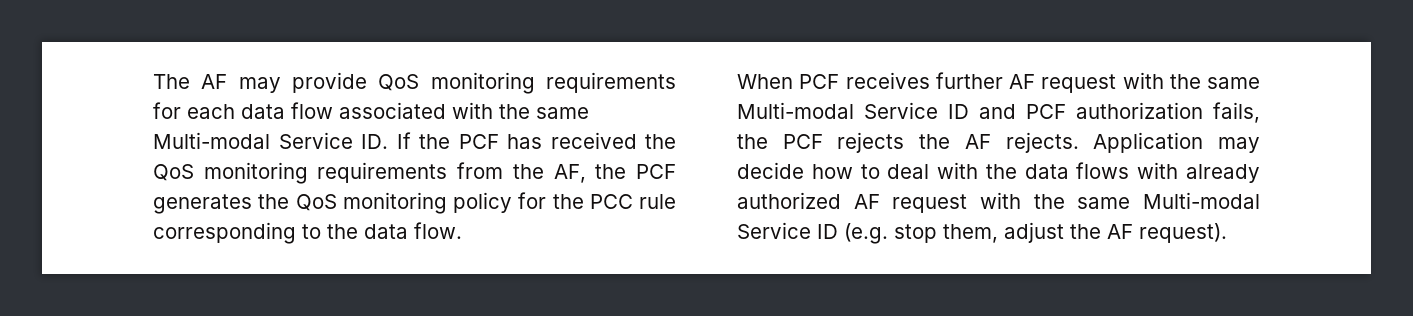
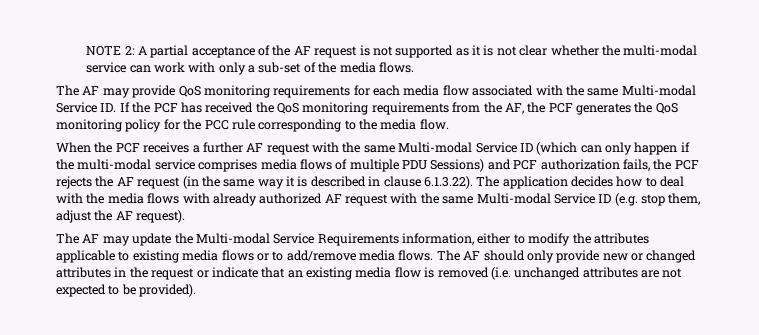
(153, 81) none -> [86,45,698,58] [86,62,414,75] NOTE 2: A partial acceptance of the AF request is not supported as it is not clear whether the multi-modal service can work with only a sub-set of the media flows. //
[241,104,285,119] data -> [403,85,440,96] media
[364,224,408,239] data -> [380,119,417,130] media
(793, 81) none -> [94,142,113,153] the
(930, 80) none -> [192,145,200,153] a
(969, 111) none -> [536,142,690,155] [56,159,485,172] (which can only happen if the multi-modal service comprises media flows of multiple PDU Sessions)
[1005,132,1260,153] [737,162,804,179] rejects. Application may decide -> [137,176,613,189] request (in the same way it is described in clause 6.1.3.22). The application decides
[1024,164,1069,179] data -> [107,193,144,204] media
(1227, 233) none -> [56,233,649,246] [56,250,697,263] [56,267,683,280] [56,284,197,297] // The AF may update the Multi-modal Service Requirements information, either to modify the attributes applicable to existing media flows or to add/remove media flows. The AF should only provide new or changed attributes in the request or indicate that an existing media flow is removed (i.e. unchanged attributes are not expected to be provided).

